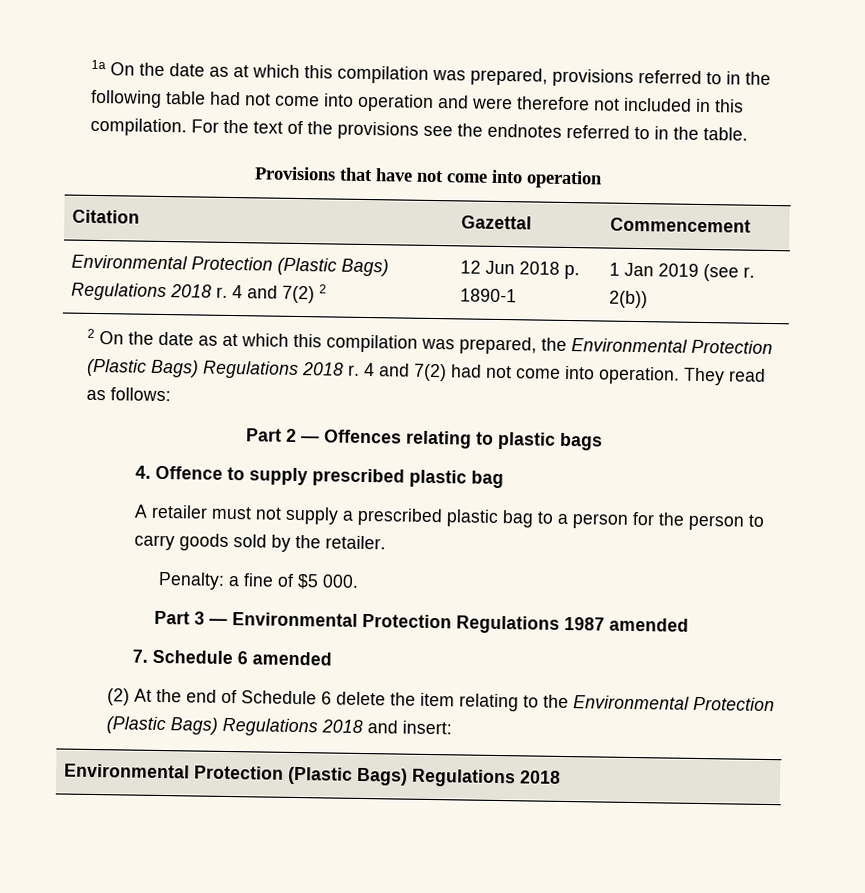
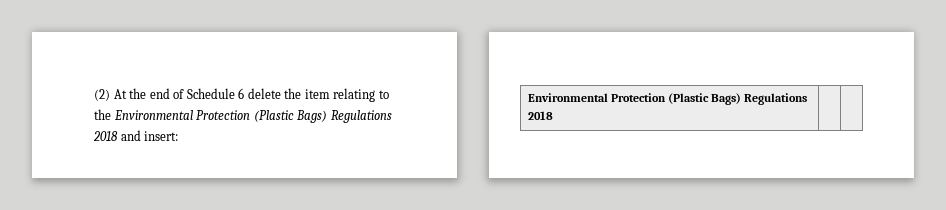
[91,59,772,87] [91,89,745,113] [90,117,749,141] [254,166,603,189] [72,209,141,224] [461,215,533,230] [610,217,752,233] [71,254,390,277] [71,282,328,304] [460,260,581,280] [460,288,518,303] [609,262,756,282] [609,290,649,309] [87,328,774,355] [87,358,767,386] [86,387,172,402] [246,428,603,451] [135,465,505,489] [134,504,766,531] [134,533,387,552] [158,571,360,590] [154,610,689,634] [132,649,333,666] 1a On the date as at which this compilation was prepared, provisions referred to in the following table had not come into operation and were therefore not included in this compilation. For the text of the provisions see the endnotes referred to in the table. // Provisions that have not come into operation // Citation | Gazettal | Commencement // Environmental Protection (Plastic Bags) Regulations 2018 r. 4 and 7(2) 2 | 12 Jun 2018 p. 1890-1 | 1 Jan 2019 (see r. 2(b)) // 2 On the date as at which this compilation was prepared, the Environmental Protection (Plastic Bags) Regulations 2018 r. 4 and 7(2) had not come into operation. They read as follows: // Part 2 — Offences relating to plastic bags // 4. Offence to supply prescribed plastic bag // A retailer must not supply a prescribed plastic bag to a person for the person to carry goods sold by the retailer. // Penalty: a fine of $5 000. // Part 3 — Environmental Protection Regulations 1987 amended // 7. Schedule 6 amended // -> (94, 95) none

